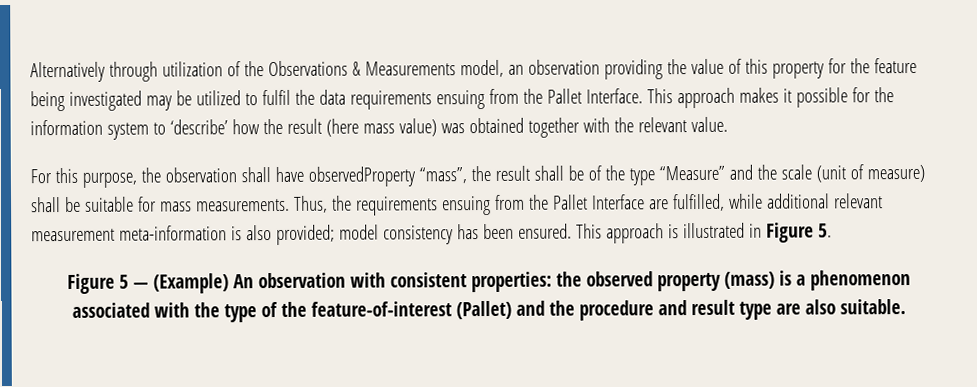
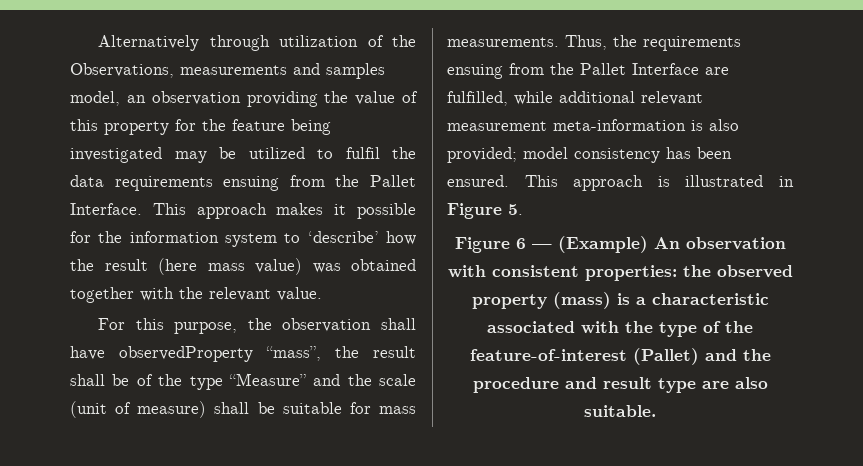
[267,60,456,77] Observations & Measurements -> [70,63,385,79] Observations, measurements and samples
[119,274,130,289] 5 -> [515,238,526,249] 6
[809,270,911,291] phenomenon -> [651,293,769,305] characteristic

